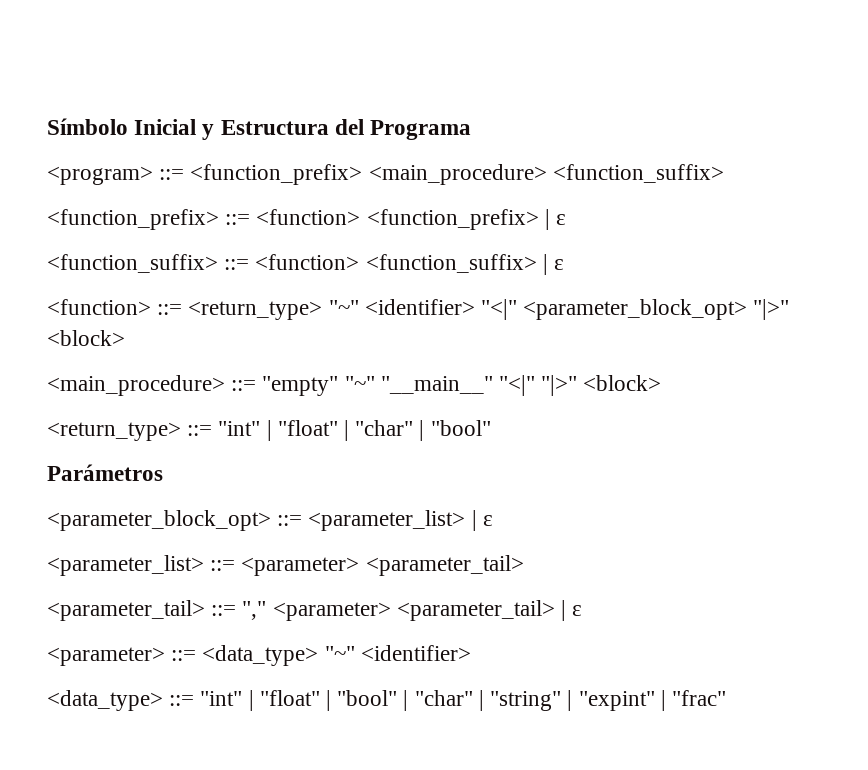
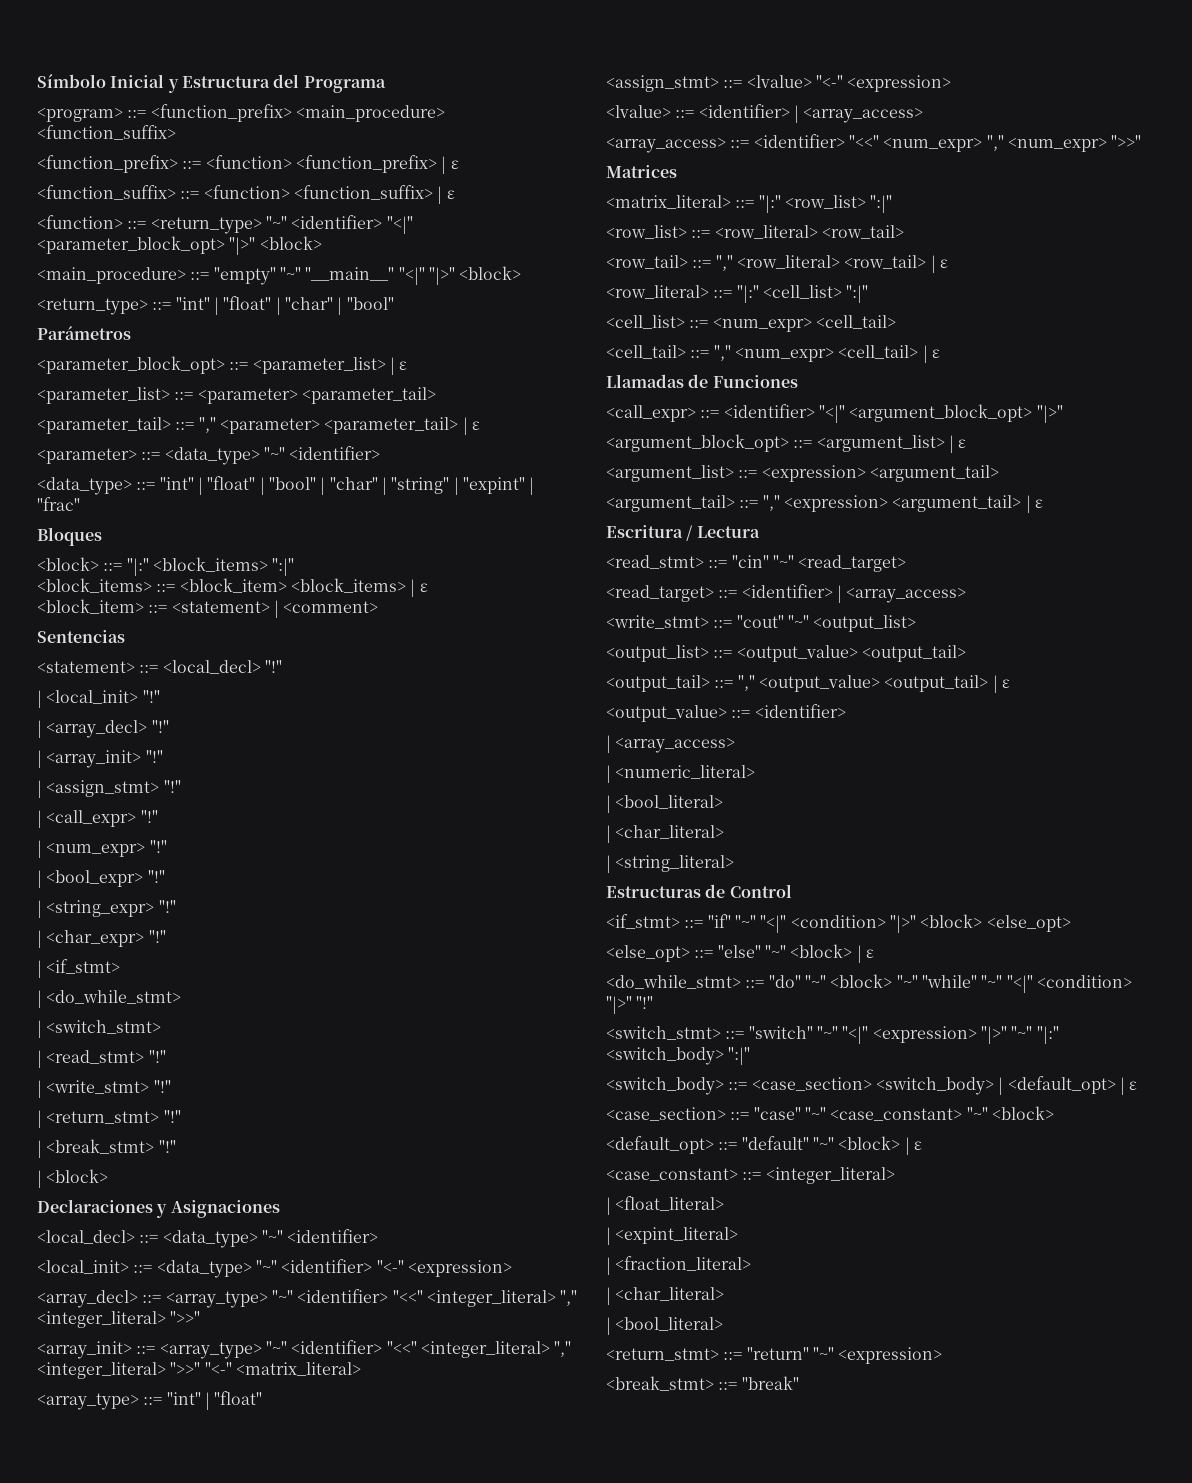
(726, 698) none -> [37,527,102,546] [37,557,295,576] [37,578,428,597] [37,599,379,618] [37,630,125,643] [37,660,282,674] [37,690,160,708] [37,720,169,738] [37,750,163,768] [37,780,181,798] [37,810,158,828] [37,840,167,858] [37,870,165,888] [37,900,176,918] [37,930,166,948] [37,959,121,978] [37,990,182,1008] [37,1020,162,1038] [37,1050,166,1068] [37,1080,171,1098] [37,1110,181,1128] [37,1139,176,1158] [37,1169,109,1188] [37,1199,280,1218] [37,1229,379,1248] [37,1259,512,1278] [37,1289,578,1308] [37,1311,201,1328] [37,1340,572,1359] [37,1362,361,1379] [37,1391,263,1410] [606,75,952,92] [606,104,924,123] [606,134,1142,153] [606,165,677,178] [606,195,893,213] [606,225,904,239] [606,255,948,273] [606,285,869,303] [606,315,896,332] [606,345,940,363] [606,374,798,388] [606,404,1063,423] [606,434,967,453] [606,465,999,482] [606,495,1043,513] [606,525,760,541] [606,555,907,572] [606,584,967,603] [606,615,917,632] [606,645,966,662] [606,675,1010,693] [606,704,846,722] [606,735,736,753] [606,765,756,783] [606,795,724,813] [606,825,725,843] [606,855,735,873] [606,884,792,898] [606,914,1071,933] [606,944,874,963] [606,974,1132,993] [606,996,654,1014] [606,1026,1059,1044] [606,1047,751,1065] [606,1076,1138,1095] [606,1106,1054,1121] [606,1136,922,1155] [606,1167,895,1184] [606,1196,725,1215] [606,1227,739,1245] [606,1256,752,1275] [606,1287,725,1305] [606,1317,724,1335] [606,1347,943,1364] [606,1376,799,1391] // Bloques // <block> ::= "|:" <block_items> ":|" // <block_items> ::= <block_item> <block_items> | ε // <block_item> ::= <statement> | <comment> // Sentencias // <statement> ::= <local_decl> "!" // | <local_init> "!" // | <array_decl> "!" // | <array_init> "!" // | <assign_stmt> "!" // | <call_expr> "!" // | <num_expr> "!" // | <bool_expr> "!" // | <string_expr> "!" // | <char_expr> "!" // | <if_stmt> // | <do_while_stmt> // | <switch_stmt> // | <read_stmt> "!" // | <write_stmt> "!" // | <return_stmt> "!" // | <break_stmt> "!" // | <block> // Declaraciones y Asignaciones // <local_decl> ::= <data_type> "~" <identifier> // <local_init> ::= <data_type> "~" <identifier> "<-" <expression> // <array_decl> ::= <array_type> "~" <identifier> "<<" <integer_literal> "," <integer_literal> ">>" // <array_init> ::= <array_type> "~" <identifier> "<<" <integer_literal> "," <integer_literal> ">>" "<-" <matrix_literal> // <array_type> ::= "int" | "float" // <assign_stmt> ::= <lvalue> "<-" <expression> // <lvalue> ::= <identifier> | <array_access> // <array_access> ::= <identifier> "<<" <num_expr> "," <num_expr> ">>" // Matrices // <matrix_literal> ::= "|:" <row_list> ":|" // <row_list> ::= <row_literal> <row_tail> // <row_tail> ::= "," <row_literal> <row_tail> | ε // <row_literal> ::= "|:" <cell_list> ":|" // <cell_list> ::= <num_expr> <cell_tail> // <cell_tail> ::= "," <num_expr> <cell_tail> | ε // Llamadas de Funciones // <call_expr> ::= <identifier> "<|" <argument_block_opt> "|>" // <argument_block_opt> ::= <argument_list> | ε // <argument_list> ::= <expression> <argument_tail> // <argument_tail> ::= "," <expression> <argument_tail> | ε // Escritura / Lectura // <read_stmt> ::= "cin" "~" <read_target> // <read_target> ::= <identifier> | <array_access> // <write_stmt> ::= "cout" "~" <output_list> // <output_list> ::= <output_value> <output_tail> // <output_tail> ::= "," <output_value> <output_tail> | ε // <output_value> ::= <identifier> // | <array_access> // | <numeric_literal> // | <bool_literal> // | <char_literal> // | <string_literal> // Estructuras de Control // <if_stmt> ::= "if" "~" "<|" <condition> "|>" <block> <else_opt> // <else_opt> ::= "else" "~" <block> | ε // <do_while_stmt> ::= "do" "~" <block> "~" "while" "~" "<|" <condition> "|>" "!" // <switch_stmt> ::= "switch" "~" "<|" <expression> "|>" "~" "|:" <switch_body> ":|" // <switch_body> ::= <case_section> <switch_body> | <default_opt> | ε // <case_section> ::= "case" "~" <case_constant> "~" <block> // <default_opt> ::= "default" "~" <block> | ε // <case_constant> ::= <integer_literal> // | <float_literal> // | <expint_literal> // | <fraction_literal> // | <char_literal> // | <bool_literal> // <return_stmt> ::= "return" "~" <expression> // <break_stmt> ::= "break"

